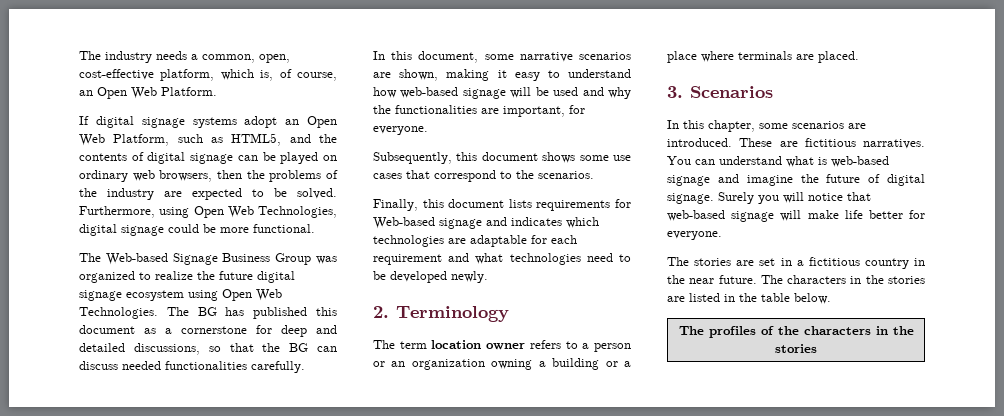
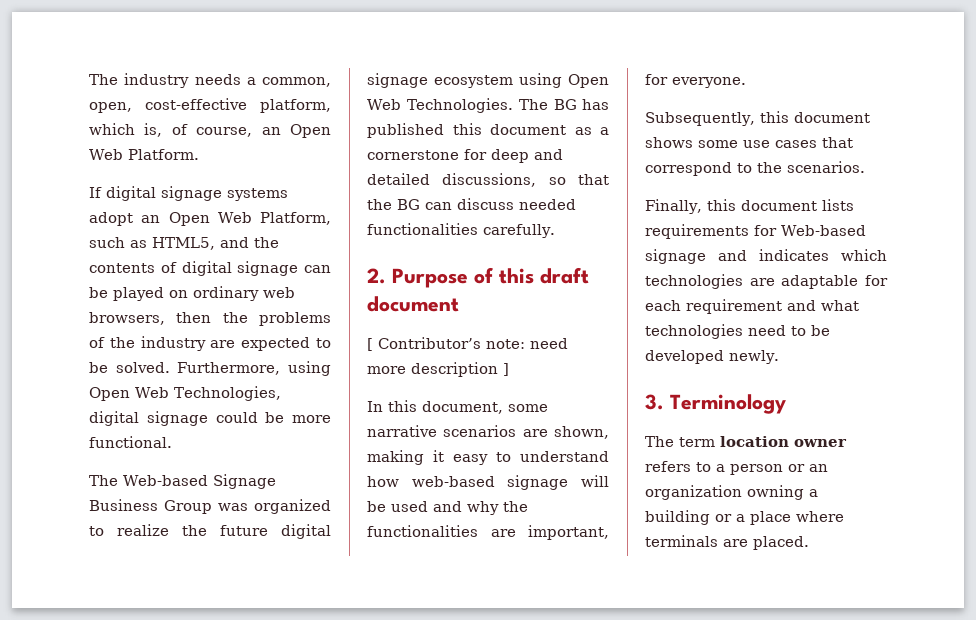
(305, 367) none -> [367,267,589,288] [367,296,459,312] [367,337,568,351] [367,362,509,377] // 2. Purpose of this draft document // [ Contributor’s note: need more description ]
[373,306,389,318] 2. -> [645,394,664,410] 3.
[667,86,773,98] [667,120,866,132] [667,138,925,149] [667,156,889,167] [667,174,925,186] [667,192,871,204] [667,210,925,222] [667,231,722,240] [667,257,925,269] [667,275,925,284] [667,293,831,304] [678,326,914,338] [775,344,817,353] // 3. Scenarios // In this chapter, some scenarios are introduced. These are fictitious narratives. You can understand what is web-based signage and imagine the future of digital signage. Surely you will notice that web-based signage will make life better for everyone. // The stories are set in a fictitious country in the near future. The characters in the stories are listed in the table below. // The profiles of the characters in the stories -> (809, 543) none

